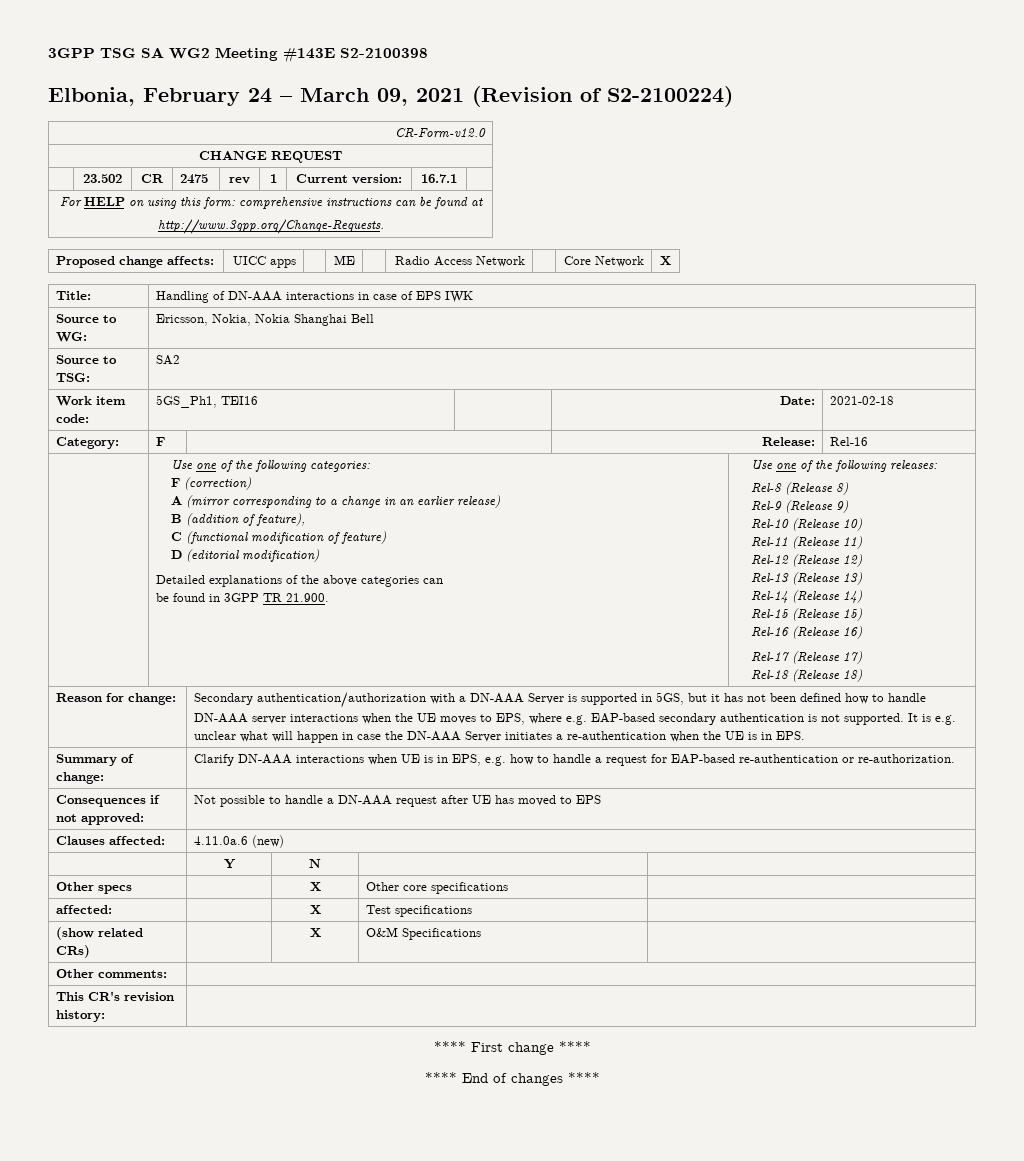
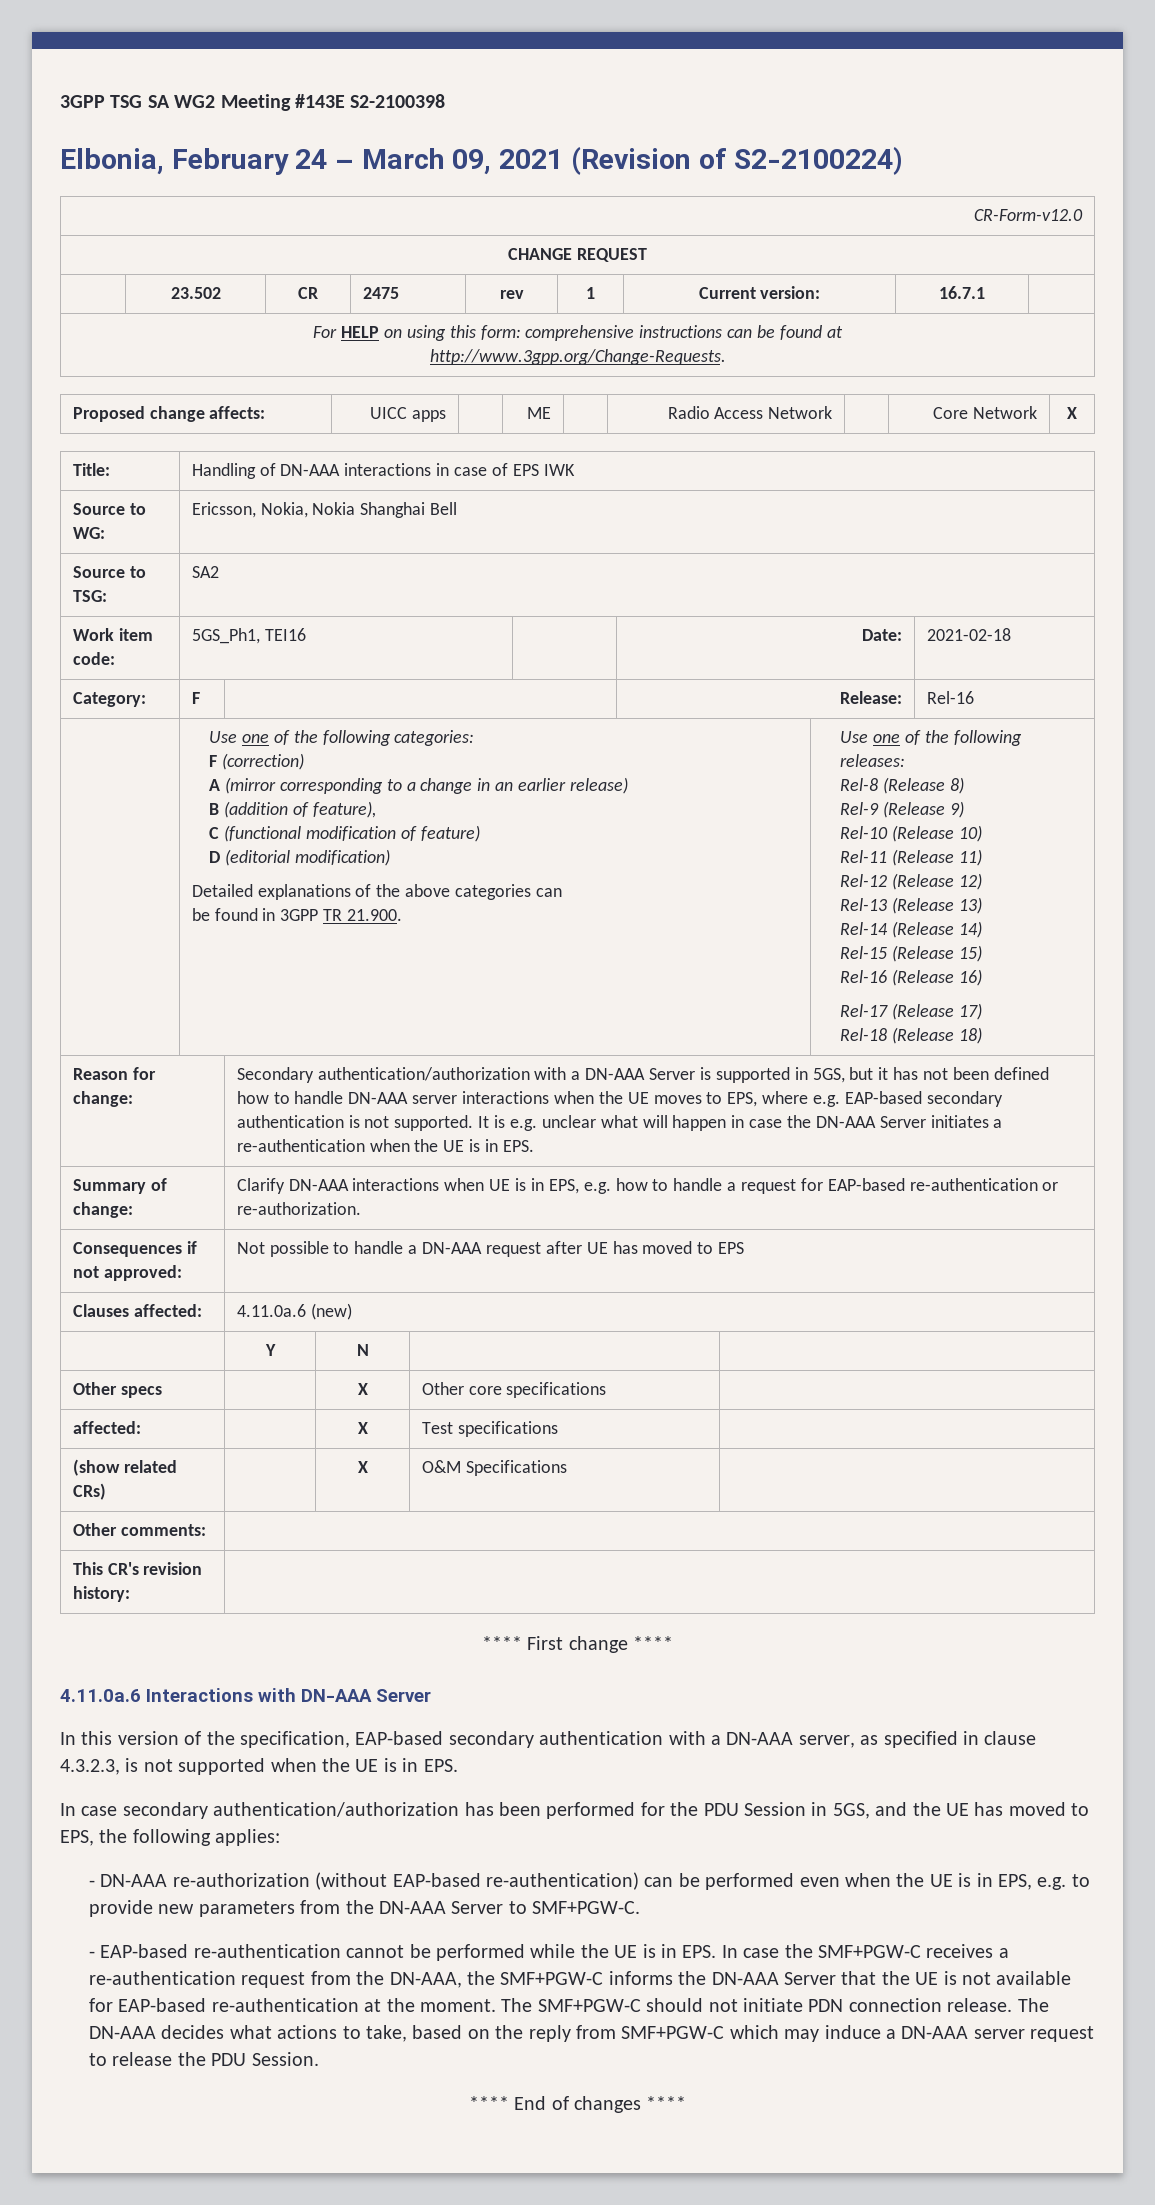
(591, 1046) none -> [60,1688,431,1702] [60,1731,1037,1748] [60,1758,458,1775] [60,1802,1090,1819] [60,1829,281,1846] [88,1872,1090,1890] [88,1900,641,1917] [88,1944,1009,1961] [88,1971,1072,1988] [88,1998,1049,2012] [88,2025,1095,2042] [88,2052,319,2066] // 4.11.0a.6 Interactions with DN-AAA Server // In this version of the specification, EAP-based secondary authentication with a DN-AAA server, as specified in clause 4.3.2.3, is not supported when the UE is in EPS. // In case secondary authentication/authorization has been performed for the PDU Session in 5GS, and the UE has moved to EPS, the following applies: // - DN-AAA re-authorization (without EAP-based re-authentication) can be performed even when the UE is in EPS, e.g. to provide new parameters from the DN-AAA Server to SMF+PGW-C. // - EAP-based re-authentication cannot be performed while the UE is in EPS. In case the SMF+PGW-C receives a re-authentication request from the DN-AAA, the SMF+PGW-C informs the DN-AAA Server that the UE is not available for EAP-based re-authentication at the moment. The SMF+PGW-C should not initiate PDN connection release. The DN-AAA decides what actions to take, based on the reply from SMF+PGW-C which may induce a DN-AAA server request to release the PDU Session.

